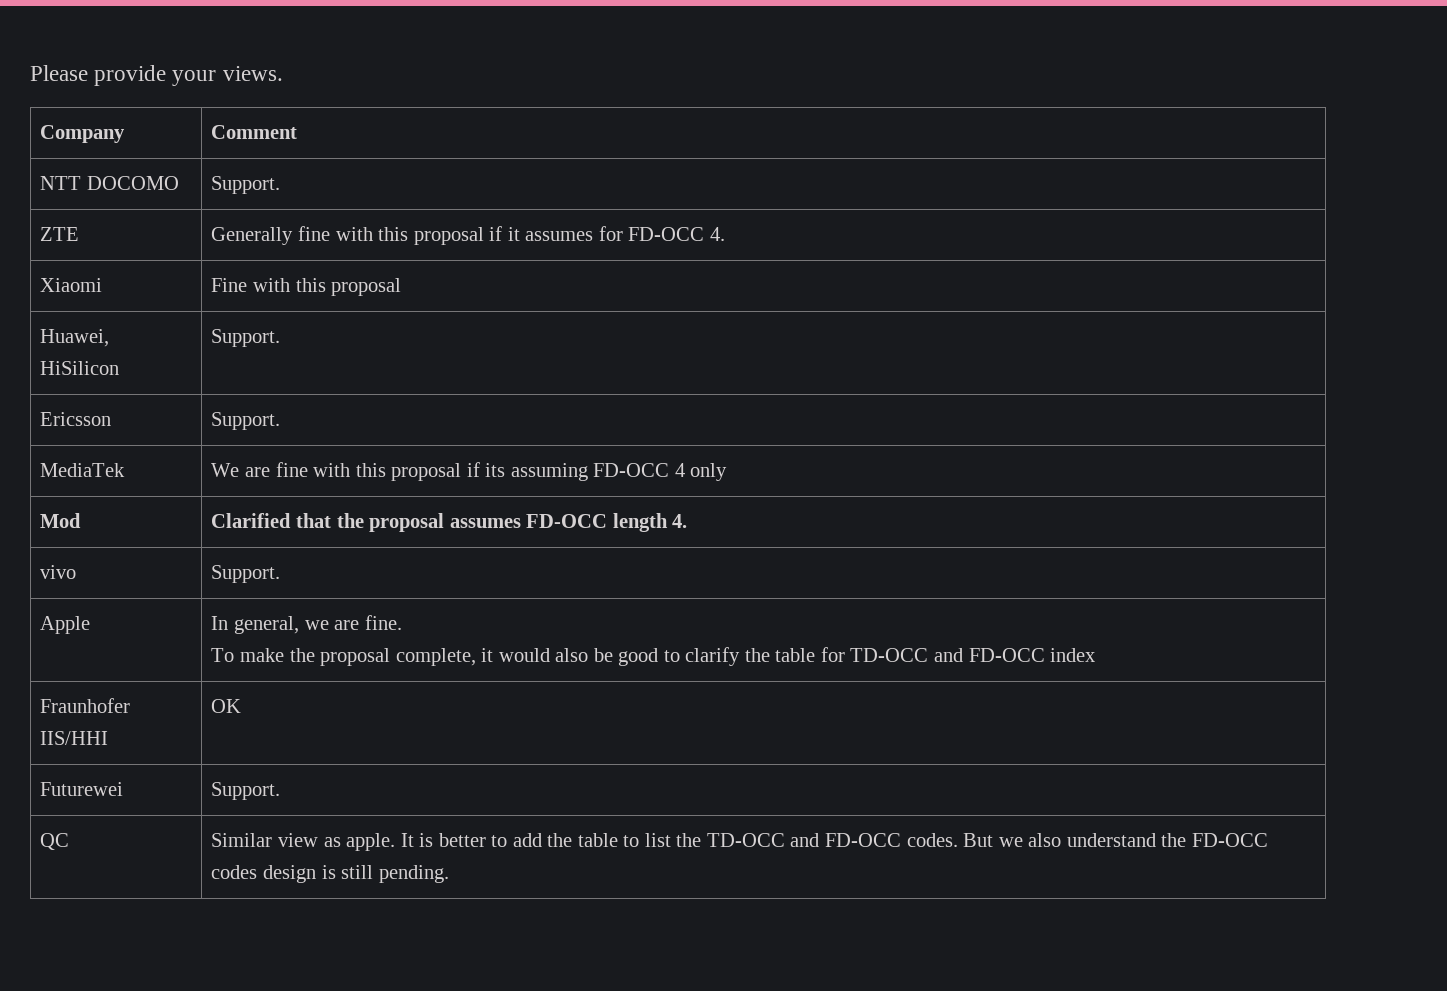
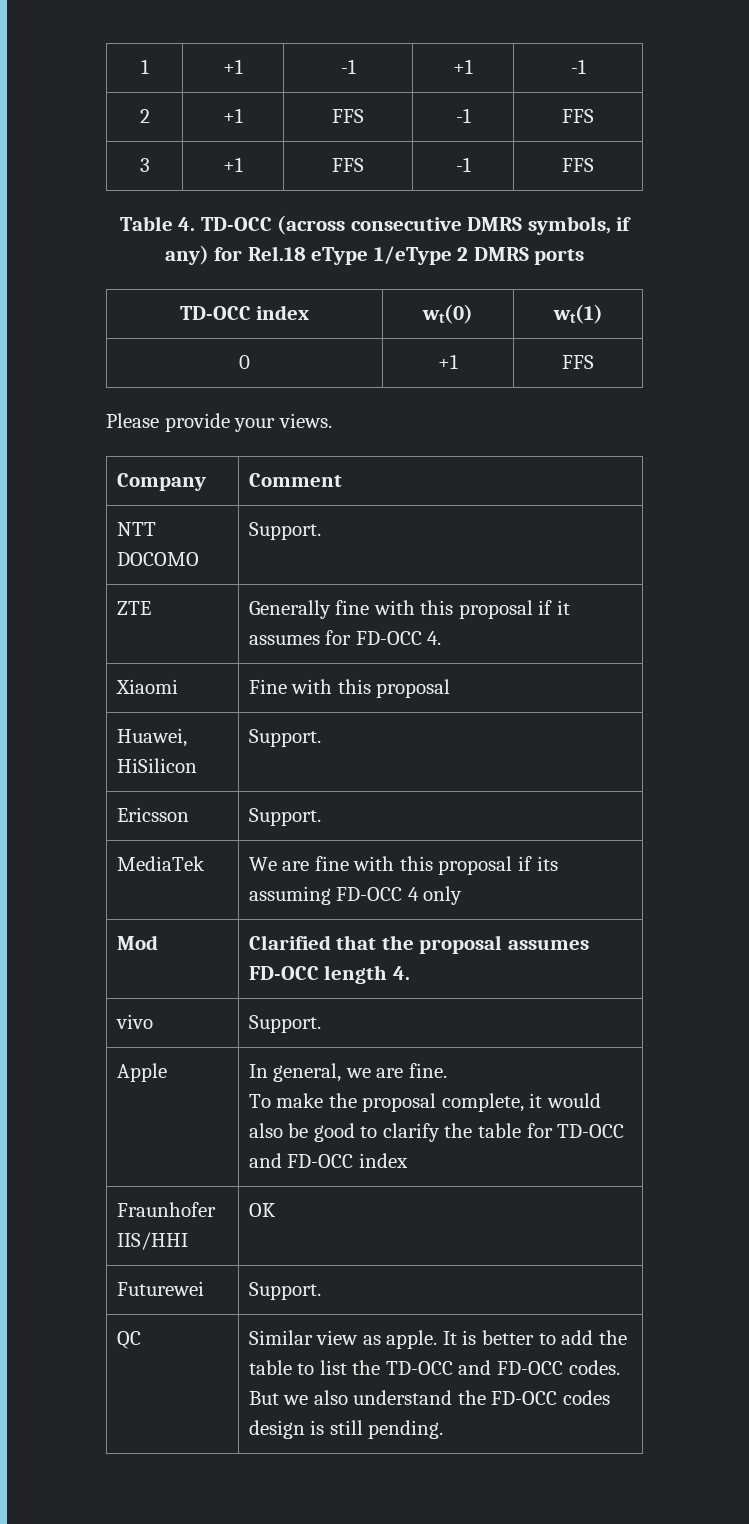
(30, 73) none -> [140,59,149,74] [223,59,243,74] [340,59,356,74] [453,59,473,74] [570,59,586,74] [139,109,150,123] [223,108,243,123] [332,109,364,123] [455,108,471,123] [562,109,594,123] [139,158,150,172] [223,157,243,172] [332,158,364,172] [455,157,471,172] [562,158,594,172] [119,215,632,235] [164,245,585,265] [179,305,310,320] [422,304,473,324] [552,304,603,324] [239,355,250,369] [438,354,458,369] [562,355,594,369] 1 | +1 | -1 | +1 | -1 // 2 | +1 | FFS | -1 | FFS // 3 | +1 | FFS | -1 | FFS // Table 4. TD-OCC (across consecutive DMRS symbols, if any) for Rel.18 eType 1/eType 2 DMRS ports // TD-OCC index | wt(0) | wt(1) // 0 | +1 | FFS //

